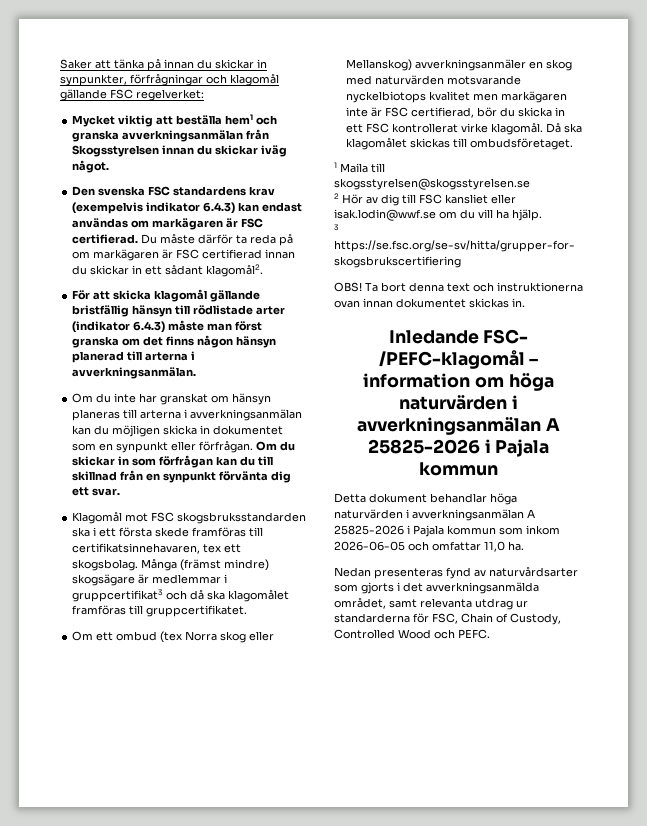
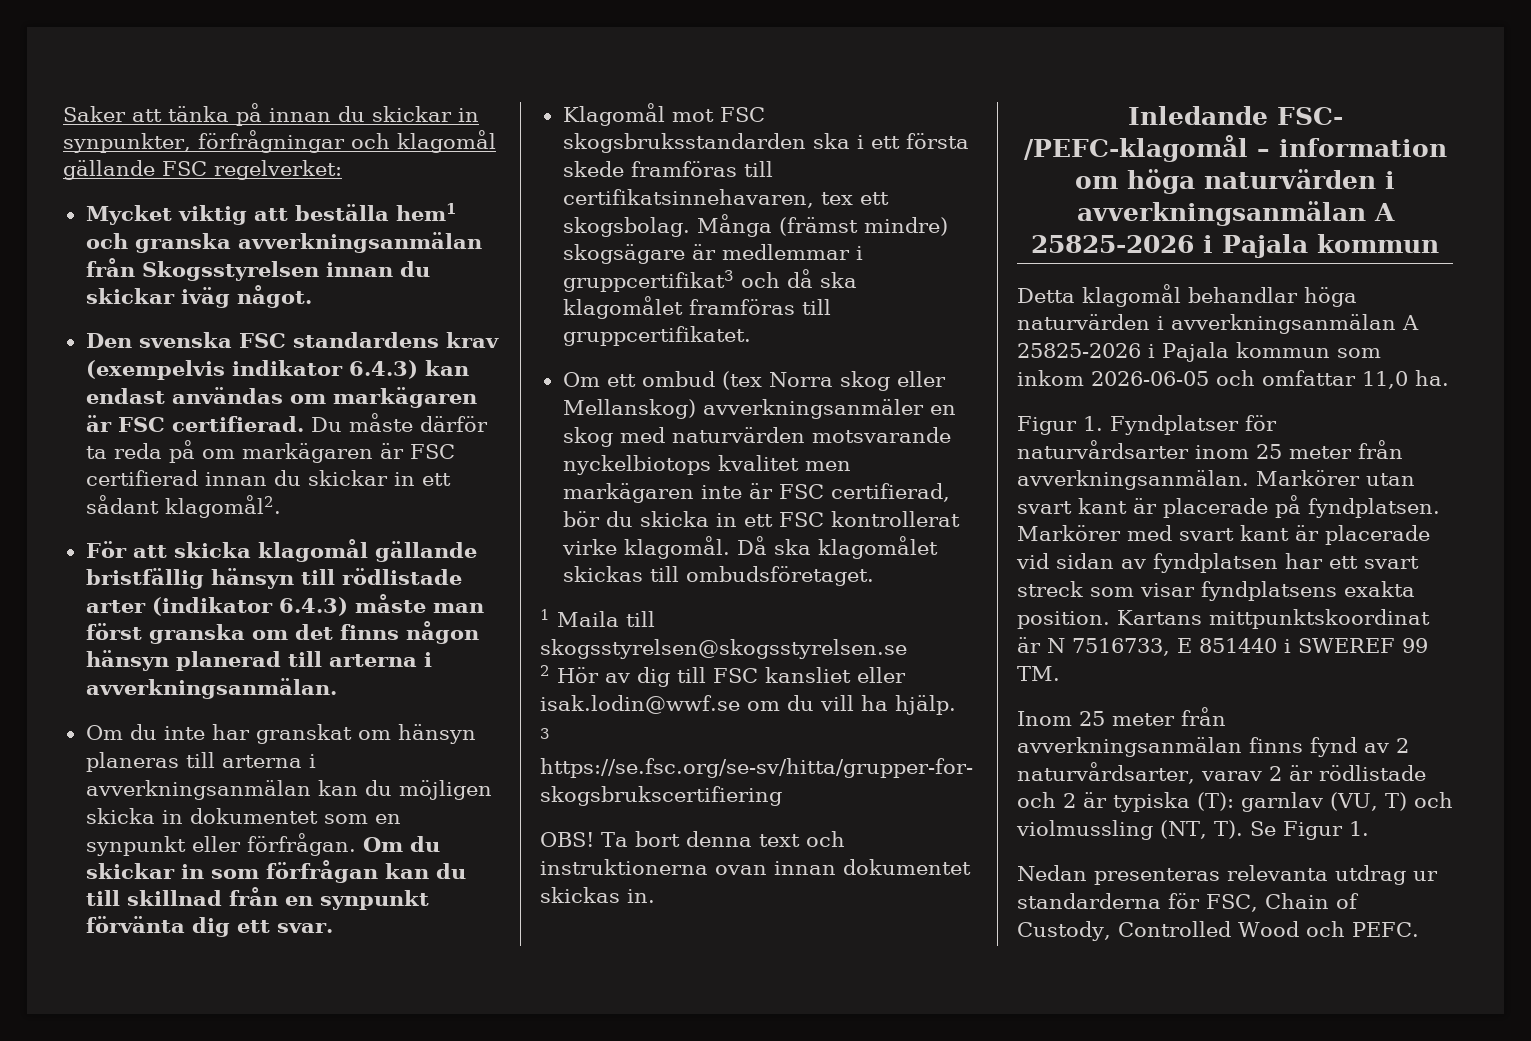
[369,493,427,503] dokument -> [1082,284,1181,307] klagomål
[334,566,578,579] [334,582,539,594] [334,597,417,609] Nedan presenteras fynd av naturvårdsarter som gjorts i det avverkningsanmälda området, samt -> [1017,415,1277,435] [1017,440,1403,459] [1017,470,1415,490] [1017,495,1440,518] [1017,525,1430,545] [1016,553,1419,573] [1017,581,1415,601] [1017,609,1430,629] [1017,637,1428,656] [1017,666,1060,681] [1017,707,1226,726] [1017,737,1409,757] [1017,762,1426,784] [1017,792,1453,812] [1016,820,1369,840] [1017,865,1220,885] Figur 1. Fyndplatser för naturvårdsarter inom 25 meter från avverkningsanmälan. Markörer utan svart kant är placerade på fyndplatsen. Markörer med svart kant är placerade vid sidan av fyndplatsen har ett svart streck som visar fyndplatsens exakta position. Kartans mittpunktskoordinat är N 7516733, E 851440 i SWEREF 99 TM. // Inom 25 meter från avverkningsanmälan finns fynd av 2 naturvårdsarter, varav 2 är rödlistade och 2 är typiska (T): garnlav (VU, T) och violmussling (NT, T). Se Figur 1. // Nedan presenteras

